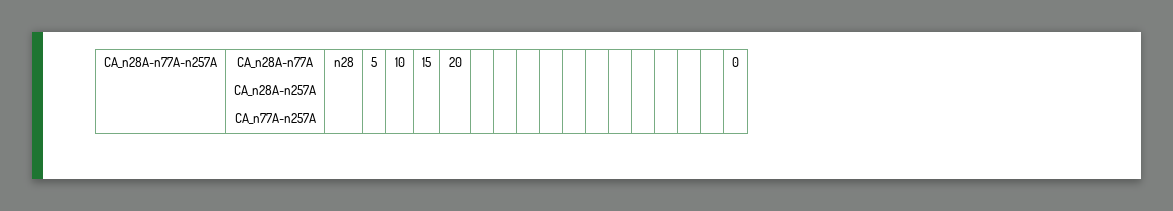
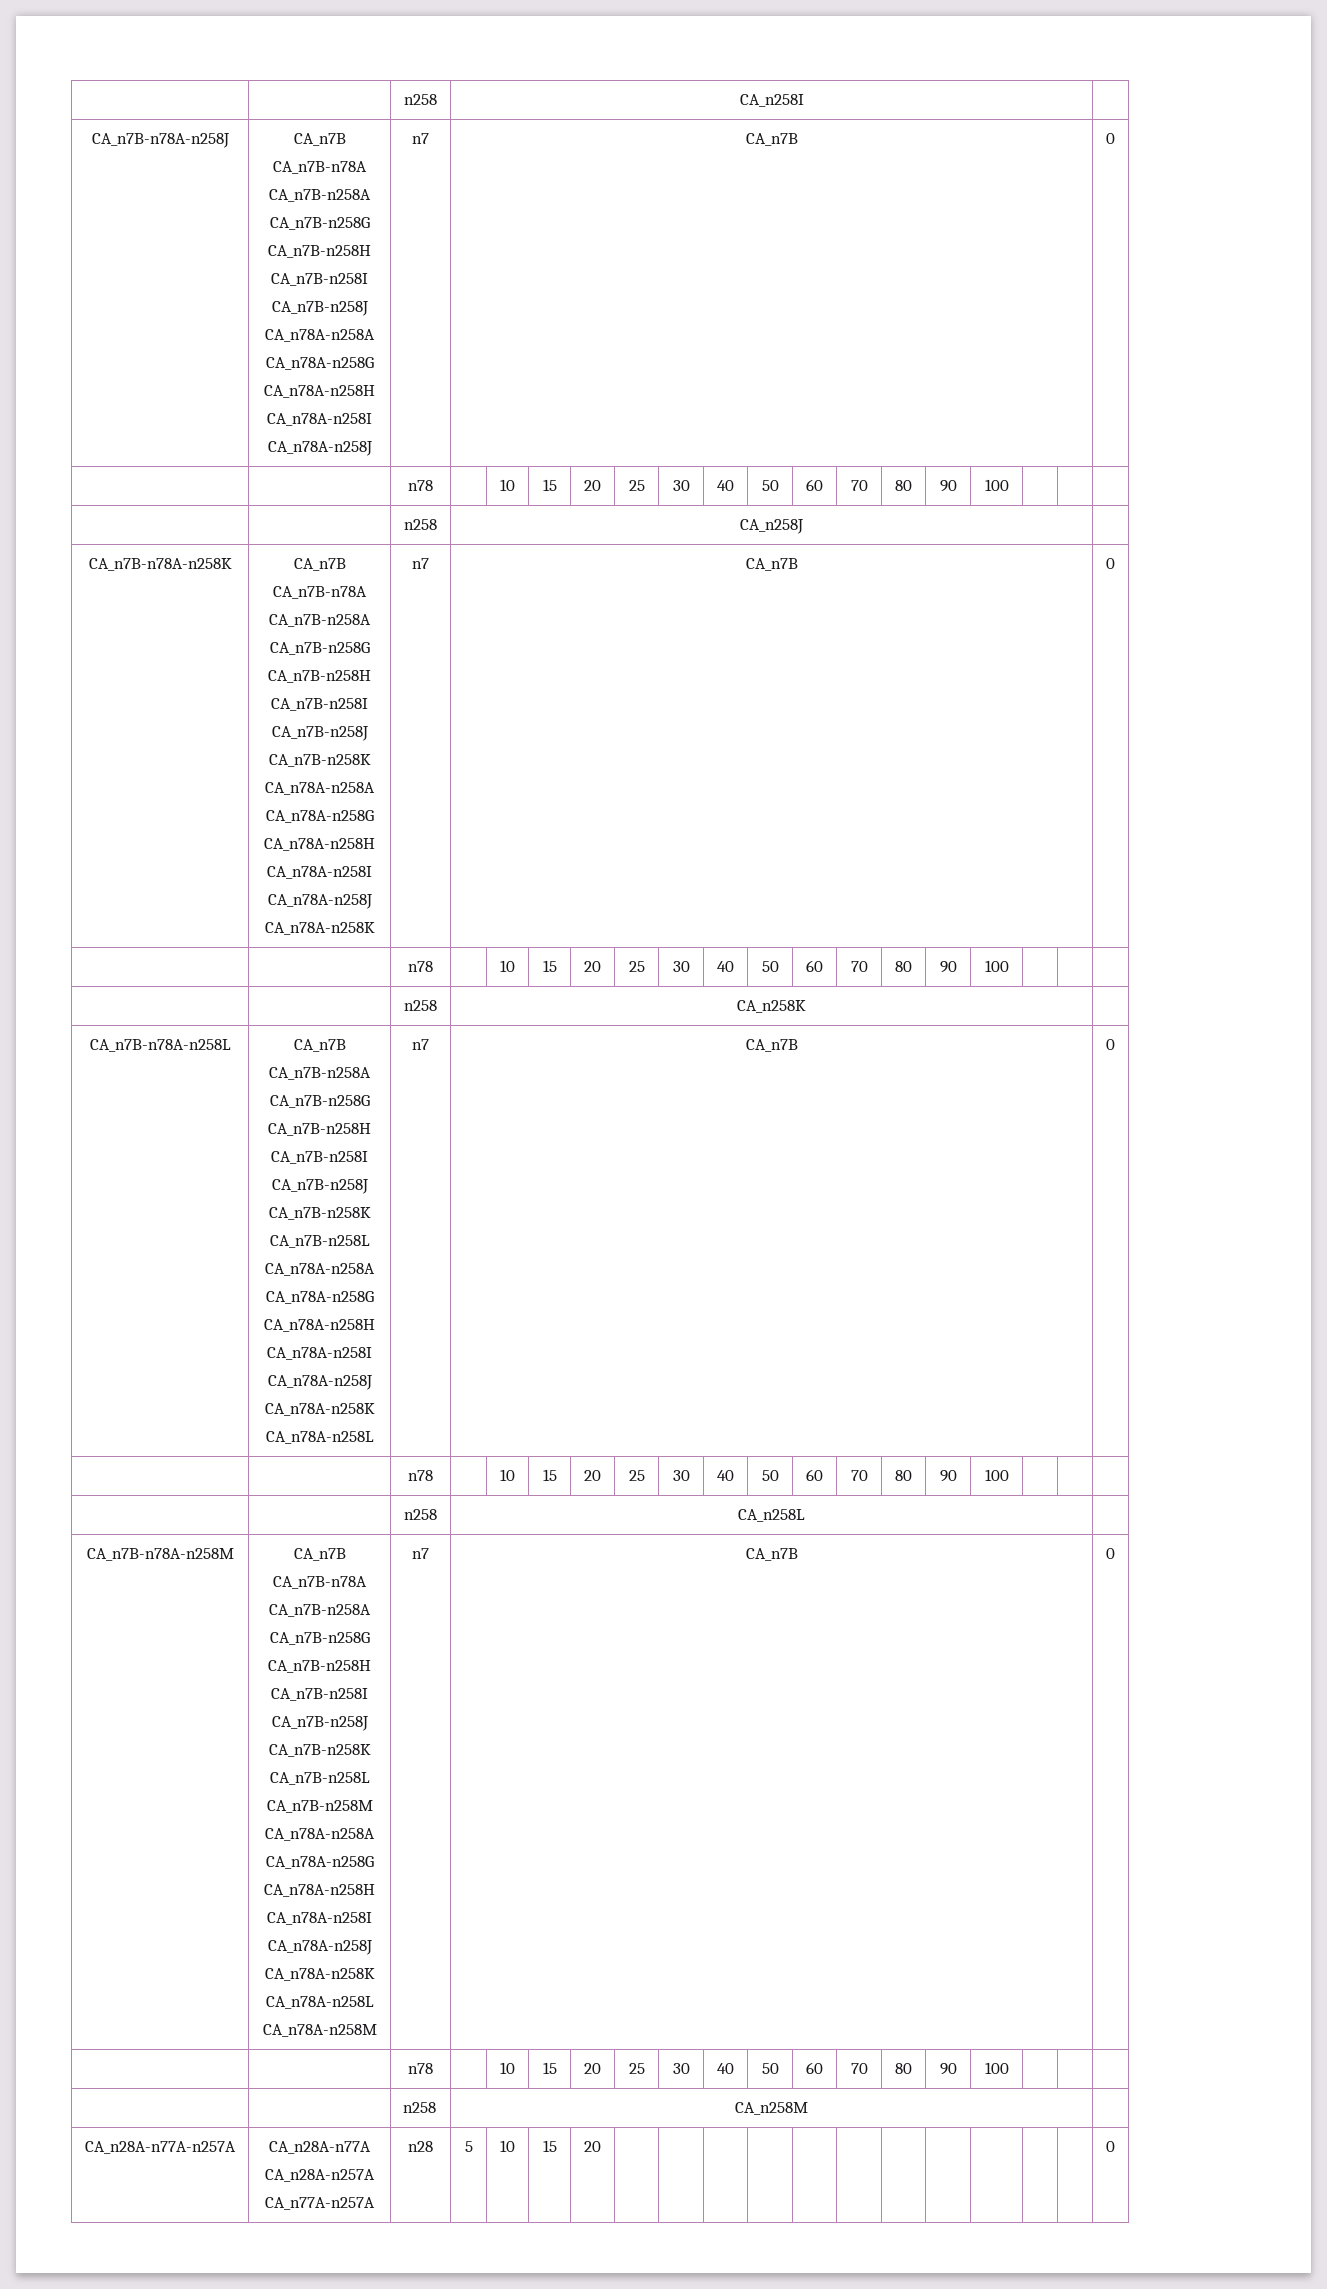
(104, 62) none -> [404,94,437,105] [739,94,804,107] [91,133,229,148] [293,133,346,146] [273,161,367,174] [269,189,371,202] [269,217,370,230] [268,245,371,258] [271,273,368,286] [271,301,368,316] [265,329,375,342] [265,357,374,370] [264,385,375,398] [267,413,372,426] [267,441,372,456] [412,133,429,144] [745,133,798,146] [1106,133,1115,144] [408,480,433,491] [500,479,515,491] [542,479,557,491] [584,480,601,491] [628,480,645,491] [672,480,690,491] [717,480,734,491] [761,480,779,491] [806,479,823,491] [850,480,868,491] [895,480,912,491] [939,480,957,492] [984,479,1009,491] [404,519,437,530] [740,519,803,534] [88,558,232,571] [293,558,346,571] [273,586,367,599] [269,614,371,627] [269,642,370,655] [268,670,371,683] [271,698,368,711] [271,726,368,741] [268,754,371,767] [265,782,375,795] [265,810,374,823] [264,838,375,851] [267,866,372,879] [267,894,372,909] [264,922,375,935] [412,558,429,569] [745,558,798,571] [1106,558,1115,569] [408,961,433,972] [500,960,515,972] [542,960,557,972] [584,961,601,972] [628,961,645,972] [672,961,690,972] [717,961,734,972] [761,961,779,972] [806,960,823,972] [850,961,868,972] [895,961,912,972] [939,961,957,973] [984,960,1009,972] [404,1000,437,1011] [737,1000,806,1013] [89,1039,231,1052] [293,1039,346,1052] [269,1067,371,1080] [269,1095,370,1108] [268,1123,371,1136] [271,1151,368,1164] [271,1179,368,1194] [268,1207,371,1220] [269,1235,370,1248] [265,1263,375,1276] [265,1291,374,1304] [264,1319,375,1332] [267,1347,372,1360] [267,1375,372,1390] [264,1403,375,1416] [265,1431,374,1444] [412,1039,429,1050] [745,1039,798,1052] [1106,1039,1115,1050] [408,1470,433,1481] [500,1469,515,1481] [542,1469,557,1481] [584,1470,601,1481] [628,1470,645,1481] [672,1470,690,1481] [717,1470,734,1481] [761,1470,779,1481] [806,1469,823,1481] [850,1470,868,1481] [895,1470,912,1481] [939,1470,957,1482] [984,1469,1009,1481] [404,1509,437,1520] [738,1509,805,1522] [86,1548,234,1561] [293,1548,346,1561] [273,1576,367,1589] [269,1604,371,1617] [269,1632,370,1645] [268,1660,371,1673] [271,1688,368,1701] [271,1716,368,1731] [268,1744,371,1757] [269,1772,370,1785] [266,1800,373,1813] [265,1828,375,1841] [265,1856,374,1869] [264,1884,375,1897] [267,1912,372,1925] [267,1940,372,1955] [264,1968,375,1981] [265,1996,374,2009] [262,2024,377,2037] [412,1548,429,1559] [745,1548,798,1561] [1106,1548,1115,1559] [408,2063,433,2074] [500,2062,515,2074] [542,2062,557,2074] [584,2063,601,2074] [628,2063,645,2074] [672,2063,690,2074] [717,2063,734,2074] [761,2063,779,2074] [806,2062,823,2074] [850,2063,868,2074] [895,2063,912,2074] [939,2063,957,2075] [984,2062,1009,2074] [403,2102,437,2113] [735,2102,808,2115] | | n258 | CA_n258I | // CA_n7B-n78A-n258J | CA_n7B // CA_n7B-n78A // CA_n7B-n258A // CA_n7B-n258G // CA_n7B-n258H // CA_n7B-n258I // CA_n7B-n258J // CA_n78A-n258A // CA_n78A-n258G // CA_n78A-n258H // CA_n78A-n258I // CA_n78A-n258J | n7 | CA_n7B | 0 // | | n78 | | 10 | 15 | 20 | 25 | 30 | 40 | 50 | 60 | 70 | 80 | 90 | 100 | | | // | | n258 | CA_n258J | // CA_n7B-n78A-n258K | CA_n7B // CA_n7B-n78A // CA_n7B-n258A // CA_n7B-n258G // CA_n7B-n258H // CA_n7B-n258I // CA_n7B-n258J // CA_n7B-n258K // CA_n78A-n258A // CA_n78A-n258G // CA_n78A-n258H // CA_n78A-n258I // CA_n78A-n258J // CA_n78A-n258K | n7 | CA_n7B | 0 // | | n78 | | 10 | 15 | 20 | 25 | 30 | 40 | 50 | 60 | 70 | 80 | 90 | 100 | | | // | | n258 | CA_n258K | // CA_n7B-n78A-n258L | CA_n7B // CA_n7B-n258A // CA_n7B-n258G // CA_n7B-n258H // CA_n7B-n258I // CA_n7B-n258J // CA_n7B-n258K // CA_n7B-n258L // CA_n78A-n258A // CA_n78A-n258G // CA_n78A-n258H // CA_n78A-n258I // CA_n78A-n258J // CA_n78A-n258K // CA_n78A-n258L | n7 | CA_n7B | 0 // | | n78 | | 10 | 15 | 20 | 25 | 30 | 40 | 50 | 60 | 70 | 80 | 90 | 100 | | | // | | n258 | CA_n258L | // CA_n7B-n78A-n258M | CA_n7B // CA_n7B-n78A // CA_n7B-n258A // CA_n7B-n258G // CA_n7B-n258H // CA_n7B-n258I // CA_n7B-n258J // CA_n7B-n258K // CA_n7B-n258L // CA_n7B-n258M // CA_n78A-n258A // CA_n78A-n258G // CA_n78A-n258H // CA_n78A-n258I // CA_n78A-n258J // CA_n78A-n258K // CA_n78A-n258L // CA_n78A-n258M | n7 | CA_n7B | 0 // | | n78 | | 10 | 15 | 20 | 25 | 30 | 40 | 50 | 60 | 70 | 80 | 90 | 100 | | | // | | n258 | CA_n258M | //

